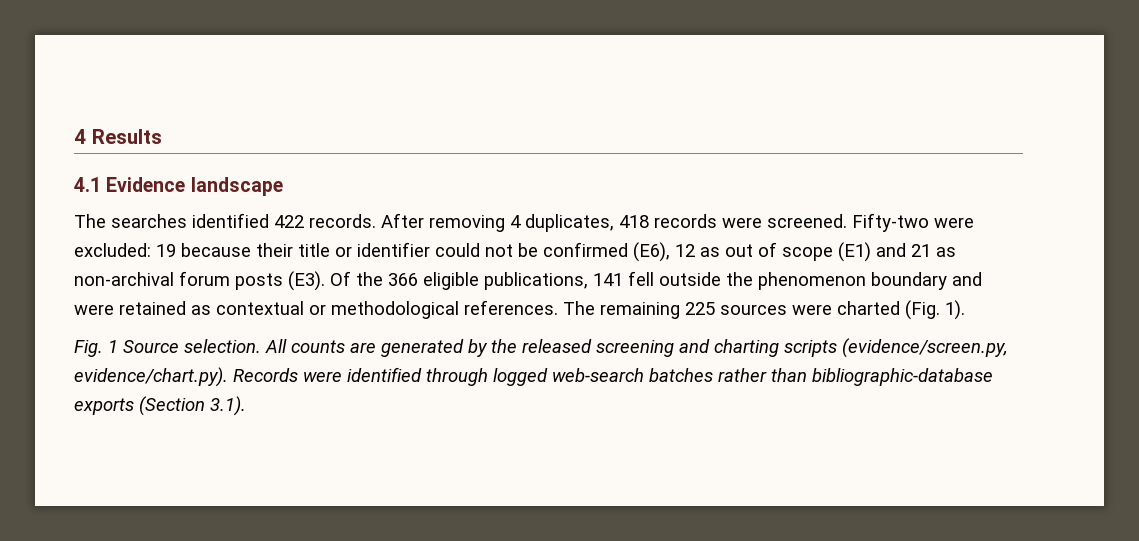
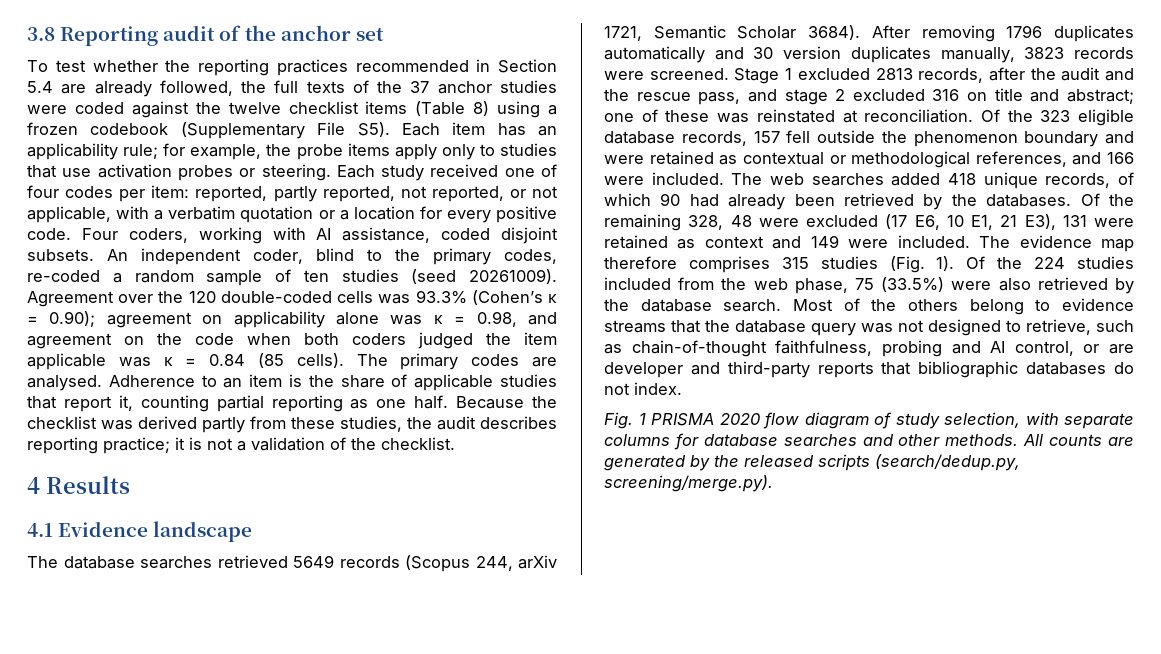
(74, 136) none -> [27,25,384,46] [27,59,557,76] [27,80,557,97] [27,101,557,118] [27,122,557,139] [27,143,558,160] [27,164,557,181] [27,185,559,202] [27,206,558,223] [27,227,558,244] [27,248,557,265] [27,269,557,286] [27,290,557,307] [27,311,557,328] [27,332,557,349] [27,353,557,370] [27,374,558,391] [27,395,557,412] [27,416,557,433] [27,437,455,454] 3.8 Reporting audit of the anchor set // To test whether the reporting practices recommended in Section 5.4 are already followed, the full texts of the 37 anchor studies were coded against the twelve checklist items (Table 8) using a frozen codebook (Supplementary File S5). Each item has an applicability rule; for example, the probe items apply only to studies that use activation probes or steering. Each study received one of four codes per item: reported, partly reported, not reported, or not applicable, with a verbatim quotation or a location for every positive code. Four coders, working with AI assistance, coded disjoint subsets. An independent coder, blind to the primary codes, re-coded a random sample of ten studies (seed 20261009). Agreement over the 120 double-coded cells was 93.3% (Cohen’s κ = 0.90); agreement on applicability alone was κ = 0.98, and agreement on the code when both coders judged the item applicable was κ = 0.84 (85 cells). The primary codes are analysed. Adherence to an item is the share of applicable studies that report it, counting partial reporting as one half. Because the checklist was derived partly from these studies, the audit describes reporting practice; it is not a validation of the checklist. //
[111,213,974,232] [74,242,956,262] [74,271,623,291] searches identified 422 records. After removing 4 duplicates, 418 records were screened. Fifty-two were excluded: 19 because their title or identifier could not be confirmed (E6), 12 as out of scope (E1) and 21 as non-archival forum posts (E3). Of the 366 eligible publications, 141 -> [63,555,557,572] [604,25,1134,42] [604,46,1134,63] [604,67,1134,84] [604,88,1134,105] [604,109,1134,126] [604,131,780,146] database searches retrieved 5649 records (Scopus 244, arXiv 1721, Semantic Scholar 3684). After removing 1796 duplicates automatically and 30 version duplicates manually, 3823 records were screened. Stage 1 excluded 2813 records, after the audit and the rescue pass, and stage 2 excluded 316 on title and abstract; one of these was reinstated at reconciliation. Of the 323 eligible database records, 157
[464,300,965,320] [74,339,261,357] references. The remaining 225 sources were charted (Fig. 1). // Fig. 1 Source selection. -> [975,151,1134,167] [604,172,1134,189] [604,193,1134,210] [604,214,1134,231] [604,235,1134,252] [604,256,1134,273] [604,277,1134,294] [604,298,1134,315] [604,319,1134,336] [604,340,1134,357] [604,361,1134,378] [604,382,682,395] [604,412,1134,429] [604,433,1019,450] references, and 166 were included. The web searches added 418 unique records, of which 90 had already been retrieved by the databases. Of the remaining 328, 48 were excluded (17 E6, 10 E1, 21 E3), 131 were retained as context and 149 were included. The evidence map therefore comprises 315 studies (Fig. 1). Of the 224 studies included from the web phase, 75 (33.5%) were also retrieved by the database search. Most of the others belong to evidence streams that the database query was not designed to retrieve, such as chain-of-thought faithfulness, probing and AI control, or are developer and third-party reports that bibliographic databases do not index. // Fig. 1 PRISMA 2020 flow diagram of study selection, with separate columns for database searches and other methods.
[596,338,1008,358] [74,367,993,387] [74,396,246,416] screening and charting scripts (evidence/screen.py, evidence/chart.py). Records were identified through logged web-search batches rather than bibliographic-database exports (Section 3.1). -> [818,454,1020,471] [604,475,773,492] scripts (search/dedup.py, screening/merge.py).

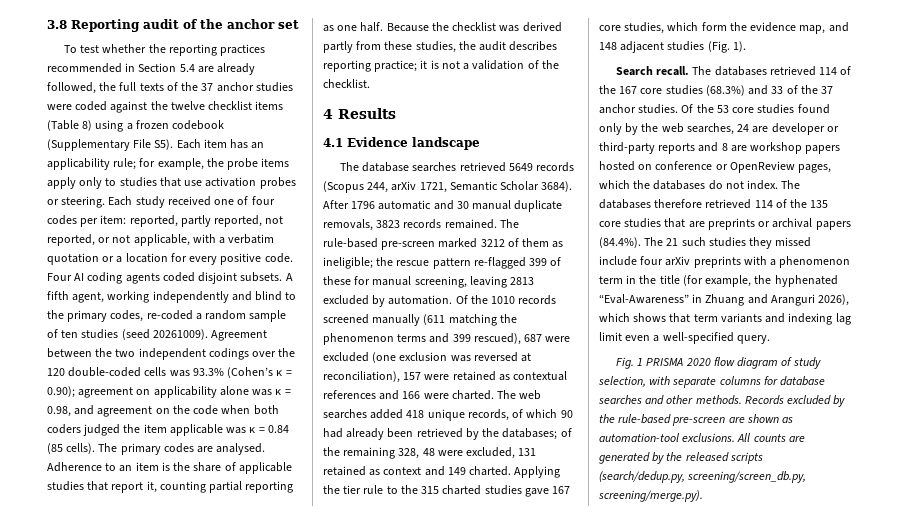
[128,227,558,244] [27,248,303,265] coders, working with AI assistance, coded disjoint subsets. An independent coder, -> [74,272,293,284] [47,291,252,303] AI coding agents coded disjoint subsets. A fifth agent, working independently and
(114, 299) none -> [47,348,249,360] between the two independent codings
[921,25,1134,42] [604,46,1134,63] [604,67,1134,84] [604,88,1134,105] [604,109,1134,126] [604,130,1134,147] removing 1796 duplicates automatically and 30 version duplicates manually, 3823 records were screened. Stage 1 excluded 2813 records, after the audit and the rescue pass, and stage 2 excluded 316 on title and abstract; one of these was reinstated at reconciliation. Of the 323 eligible database records, 157 fell outside the phenomenon boundary and -> [351,200,563,212] [323,219,519,231] [323,238,564,250] [323,257,562,269] [323,276,535,288] [323,295,557,307] [323,314,517,326] [323,333,571,345] [323,352,532,363] [323,371,422,383] 1796 automatic and 30 manual duplicate removals, 3823 records remained. The rule-based pre-screen marked 3212 of them as ineligible; the rescue pattern re-flagged 399 of these for manual screening, leaving 2813 excluded by automation. Of the 1010 records screened manually (611 matching the phenomenon terms and 399 rescued), 687 were excluded (one exclusion was reversed at reconciliation), 157
[829,151,1067,168] or methodological references, -> [323,390,376,399] references
[651,172,724,185] included. -> [451,390,494,400] charted.
[986,193,1100,207] databases. Of -> [502,428,572,440] databases; of
[806,214,1134,230] excluded (17 E6, 10 E1, 21 E3), 131 were -> [466,447,537,459] excluded, 131
[848,235,1134,252] [604,256,1134,273] [604,277,1134,294] [604,298,1134,315] [604,319,1134,336] [604,340,1100,357] were included. The evidence map therefore comprises 315 studies (Fig. 1). Of the 224 studies included from the web phase, 75 (33.5%) were also retrieved by the database search. Most of the others belong to evidence streams that the database query was not designed to retrieve, such as chain-of-thought faithfulness, probing and AI control, or -> [469,466,561,478] [323,485,571,497] [599,22,849,34] [599,41,746,53] [615,66,852,76] [599,85,834,96] [599,104,830,114] [599,123,750,135] charted. Applying the tier rule to the 315 charted studies gave 167 core studies, which form the evidence map, and 148 adjacent studies (Fig. 1). // Search recall. The databases retrieved 114 of the 167 core studies (68.3%) and 33 of the 37 anchor studies. Of the 53 core studies found only by the web searches, 24
[690,362,720,375] and -> [826,126,839,132] or
[881,361,1134,378] [604,382,682,395] that bibliographic databases do not index. -> [698,142,841,154] [599,161,832,173] [599,180,801,190] [599,199,829,209] [599,218,851,230] [599,237,812,249] [599,256,851,268] [599,275,838,287] [599,294,850,306] [599,313,851,325] [599,332,770,344] and 8 are workshop papers hosted on conference or OpenReview pages, which the databases do not index. The databases therefore retrieved 114 of the 135 core studies that are preprints or archival papers (84.4%). The 21 such studies they missed include four arXiv preprints with a phenomenon term in the title (for example, the hyphenated “Eval-Awareness” in Zhuang and Aranguri 2026), which shows that term variants and indexing lag limit even a well-specified query.
(1019, 440) none -> [744,395,846,407] [599,414,794,426] [599,433,736,442] Records excluded by the rule-based pre-screen are shown as automation-tool exclusions.
(1020, 462) none -> [687,471,807,483] screening/screen_db.py,

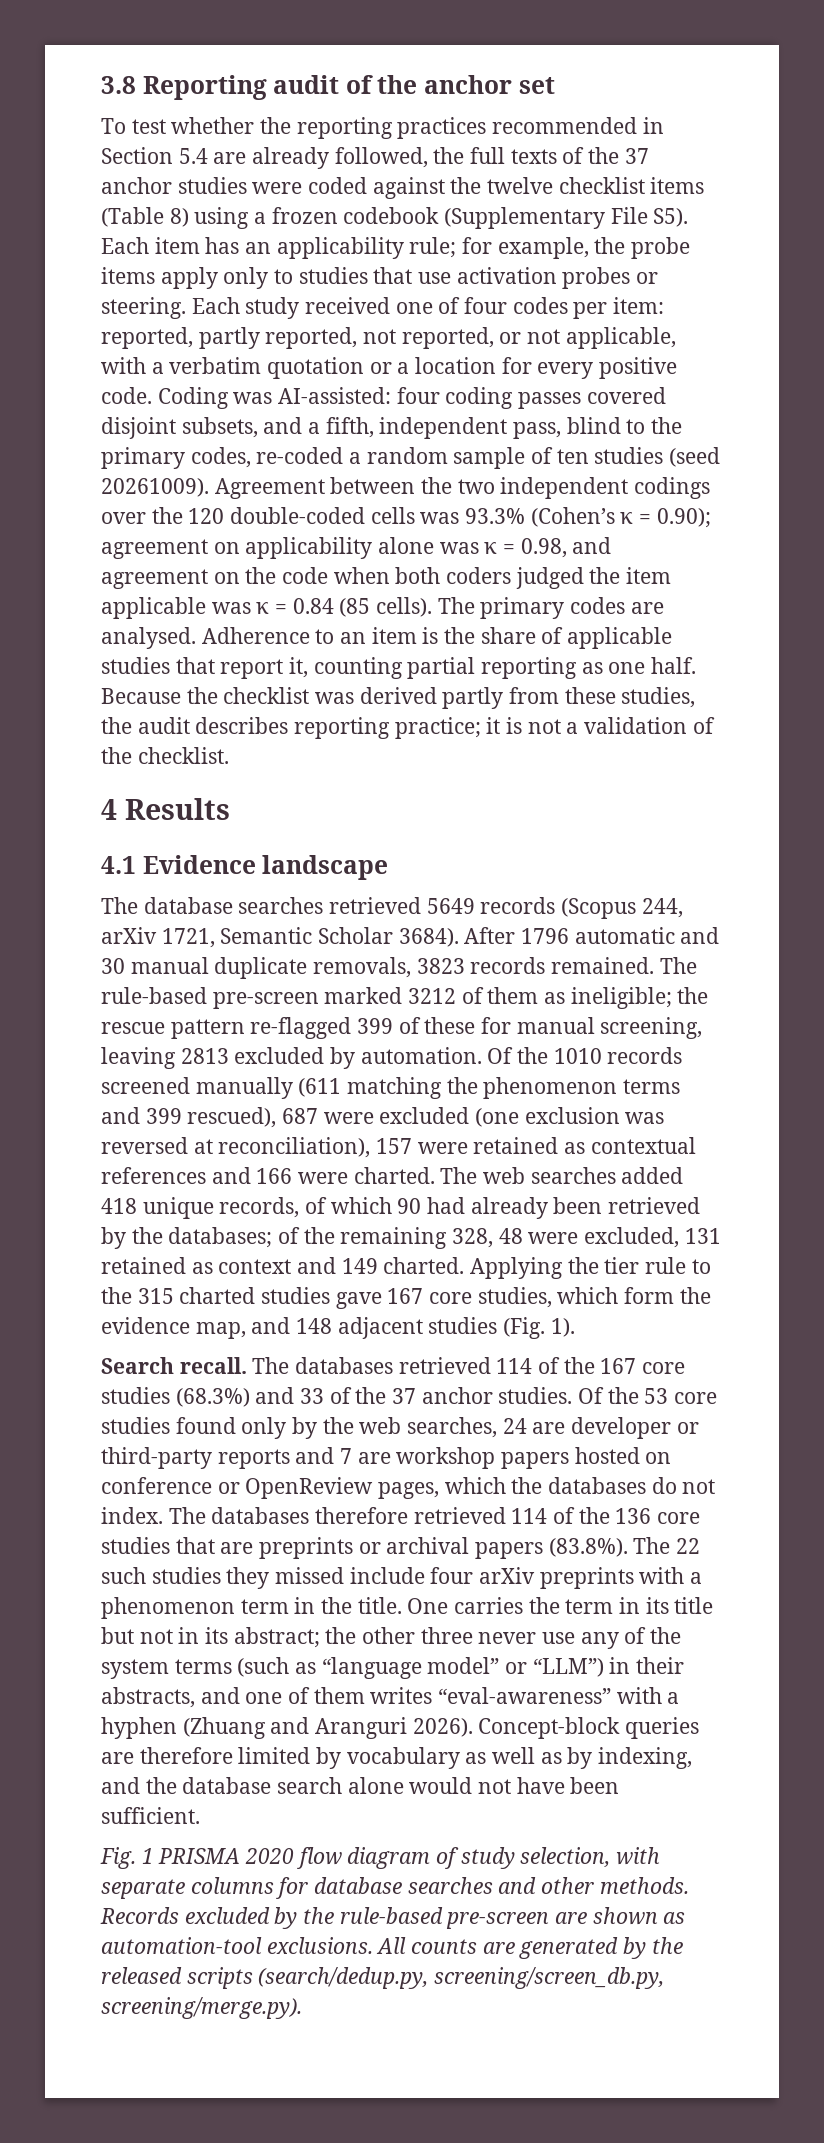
[47,272,293,284] [47,291,252,303] Four AI coding agents coded disjoint subsets. A fifth agent, working independently and -> [157,387,666,409] [101,417,562,439] Coding was AI-assisted: four coding passes covered disjoint subsets, and a fifth, independent pass,
[721,143,728,151] 8 -> [340,1448,353,1464] 7
[810,200,829,208] 135 -> [615,1508,652,1524] 136
[599,237,679,248] (84.4%). The 21 -> [548,1537,701,1557] (83.8%). The 22
[659,275,838,287] [599,294,850,306] [599,313,851,325] [599,332,770,344] title (for example, the hyphenated “Eval-Awareness” in Zhuang and Aranguri 2026), which shows that term variants and indexing lag limit even a well-specified query. -> [357,1597,714,1614] [101,1627,682,1649] [101,1657,685,1679] [101,1687,680,1708] [101,1717,700,1739] [101,1747,693,1769] [101,1777,620,1794] [101,1807,200,1824] title. One carries the term in its title but not in its abstract; the other three never use any of the system terms (such as “language model” or “LLM”) in their abstracts, and one of them writes “eval-awareness” with a hyphen (Zhuang and Aranguri 2026). Concept-block queries are therefore limited by vocabulary as well as by indexing, and the database search alone would not have been sufficient.

